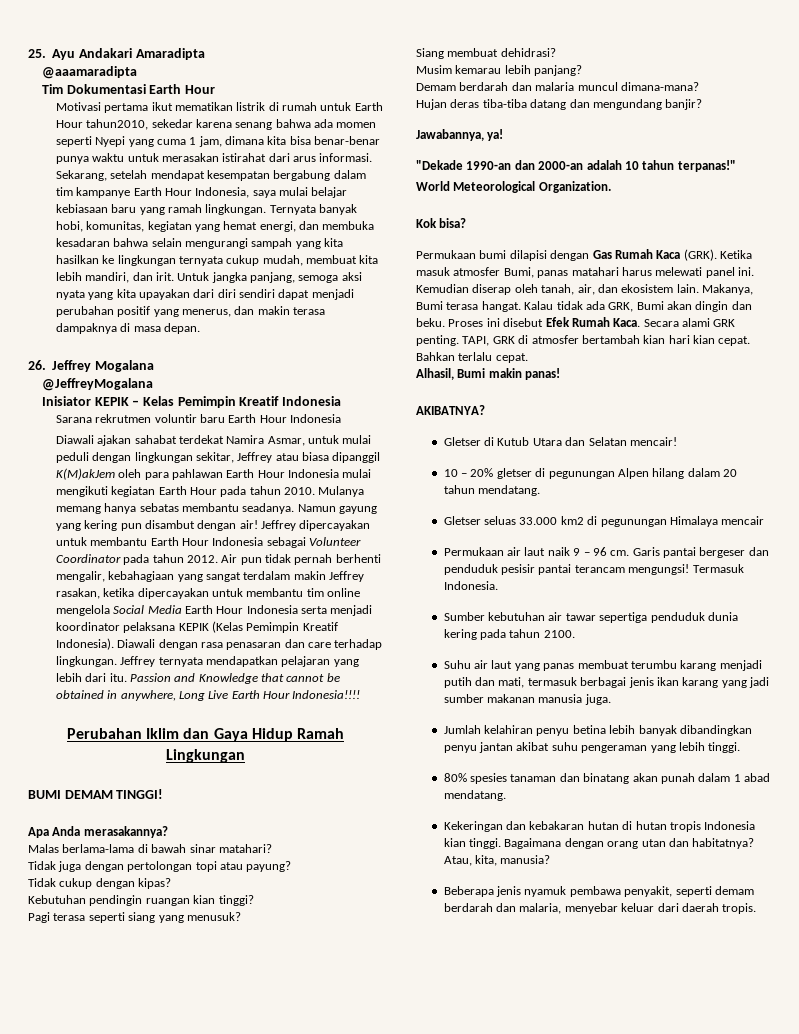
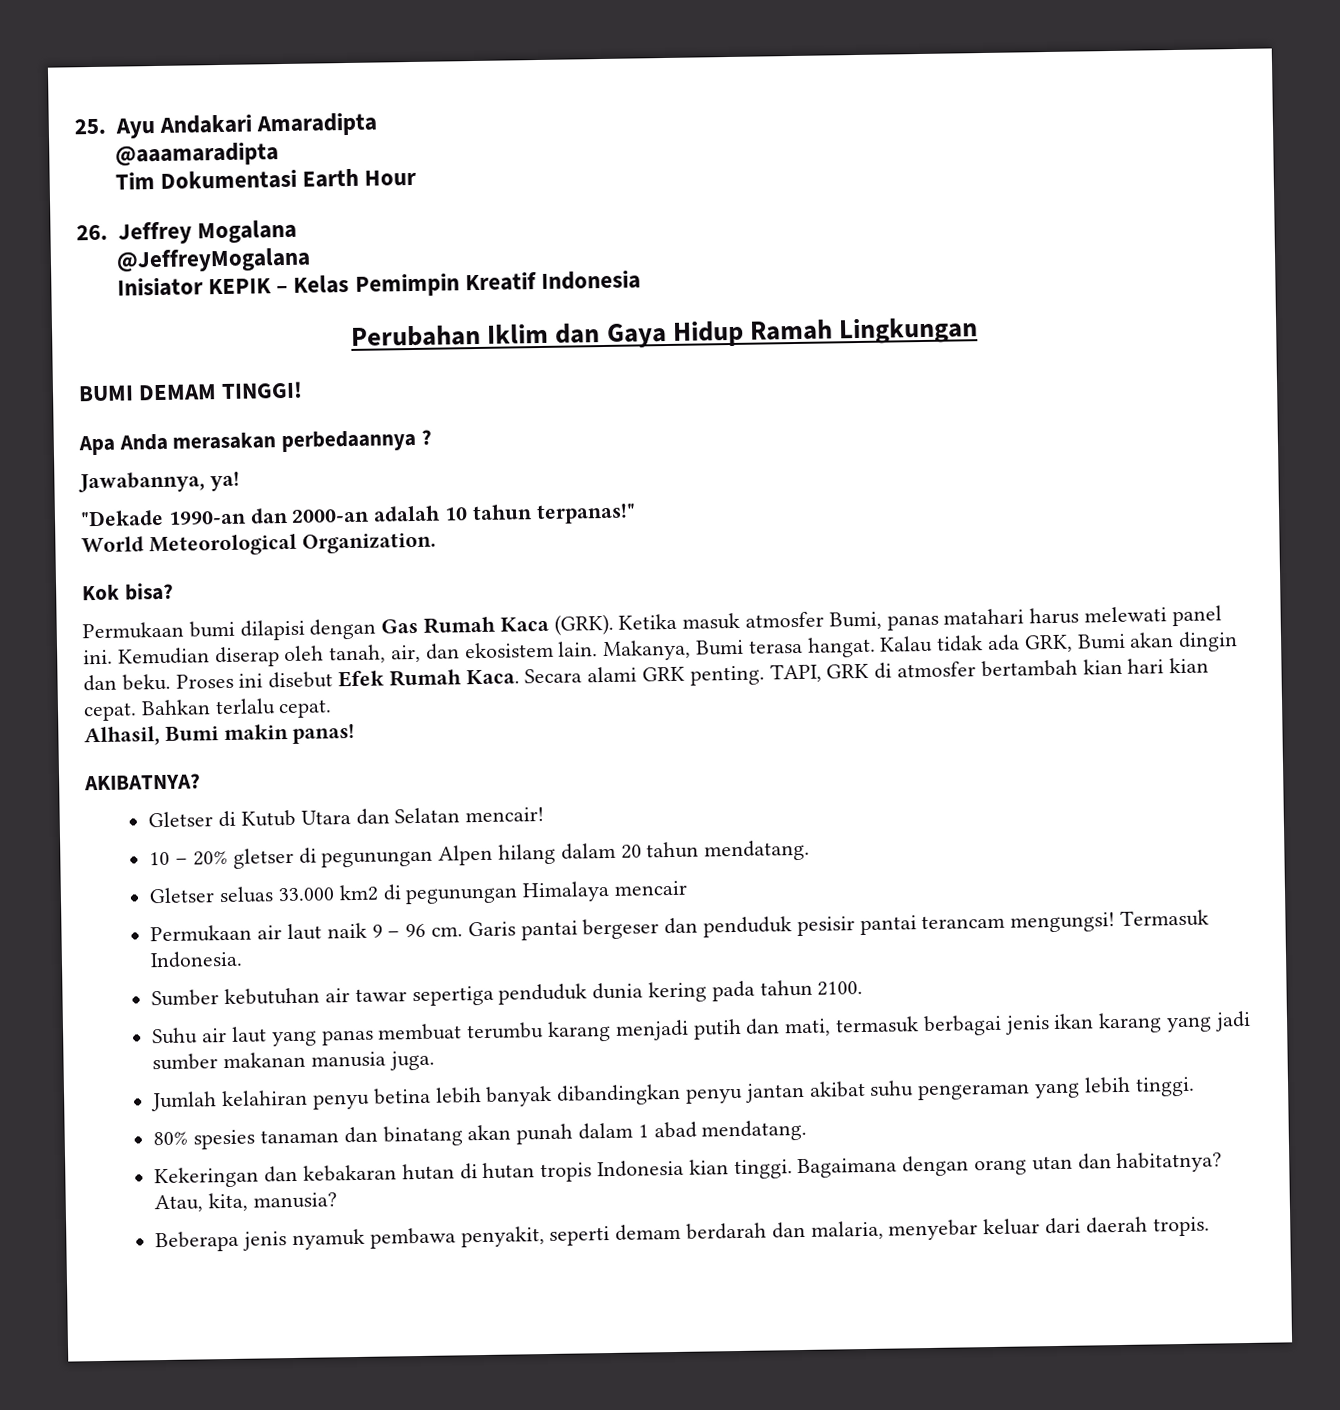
[55,102,383,113] [55,119,377,130] [55,136,381,147] [55,153,373,164] [55,170,366,181] [55,187,348,198] [55,204,358,215] [55,221,375,232] [55,238,344,249] [55,255,379,266] [55,272,362,283] [55,289,354,300] [55,306,326,317] [55,323,200,334] // Motivasi pertama ikut mematikan listrik di rumah untuk Earth Hour tahun2010, sekedar karena senang bahwa ada momen seperti Nyepi yang cuma 1 jam, dimana kita bisa benar-benar punya waktu untuk merasakan istirahat dari arus informasi. Sekarang, setelah mendapat kesempatan bergabung dalam tim kampanye Earth Hour Indonesia, saya mulai belajar kebiasaan baru yang ramah lingkungan. Ternyata banyak hobi, komunitas, kegiatan yang hemat energi, dan membuka kesadaran bahwa selain mengurangi sampah yang kita hasilkan ke lingkungan ternyata cukup mudah, membuat kita lebih mandiri, dan irit. Untuk jangka panjang, semoga aksi nyata yang kita upayakan dari diri sendiri dapat menjadi perubahan positif yang menerus, dan makin terasa dampaknya di masa depan. -> (418, 177) none
[55,414,342,423] [55,435,372,446] [55,452,381,463] [55,468,372,480] [55,486,365,497] [55,503,378,514] [55,520,371,531] [55,537,362,548] [55,554,381,565] [55,571,365,582] [55,588,361,599] [55,605,373,616] [55,621,338,633] [55,638,383,650] [55,656,359,667] [55,673,340,684] [55,690,361,701] // Sarana rekrutmen voluntir baru Earth Hour Indonesia // Diawali ajakan sahabat terdekat Namira Asmar, untuk mulai peduli dengan lingkungan sekitar, Jeffrey atau biasa dipanggil K(M)akJem oleh para pahlawan Earth Hour Indonesia mulai mengikuti kegiatan Earth Hour pada tahun 2010. Mulanya memang hanya sebatas membantu seadanya. Namun gayung yang kering pun disambut dengan air! Jeffrey dipercayakan untuk membantu Earth Hour Indonesia sebagai Volunteer Coordinator pada tahun 2012. Air pun tidak pernah berhenti mengalir, kebahagiaan yang sangat terdalam makin Jeffrey rasakan, ketika dipercayakan untuk membantu tim online mengelola Social Media Earth Hour Indonesia serta menjadi koordinator pelaksana KEPIK (Kelas Pemimpin Kreatif Indonesia). Diawali dengan rasa penasaran dan care terhadap lingkungan. Jeffrey ternyata mendapatkan pelajaran yang lebih dari itu. Passion and Knowledge that cannot be obtained in anywhere, Long Live Earth Hour Indonesia!!!! -> (641, 280) none
[83,826,168,838] [28,844,272,853] [28,861,292,872] [28,878,172,889] [28,895,254,906] [28,912,241,923] [416,48,556,59] [416,65,583,76] [416,82,699,91] [416,99,703,110] merasakannya? // Malas berlama-lama di bawah sinar matahari? // Tidak juga dengan pertolongan topi atau payung? // Tidak cukup dengan kipas? // Kebutuhan pendingin ruangan kian tinggi? // Pagi terasa seperti siang yang menusuk? // Siang membuat dehidrasi? // Musim kemarau lebih panjang? // Demam berdarah dan malaria muncul dimana-mana? // Hujan deras tiba-tiba datang dan mengundang banjir? -> [172,429,432,453] merasakan perbedaannya ?

